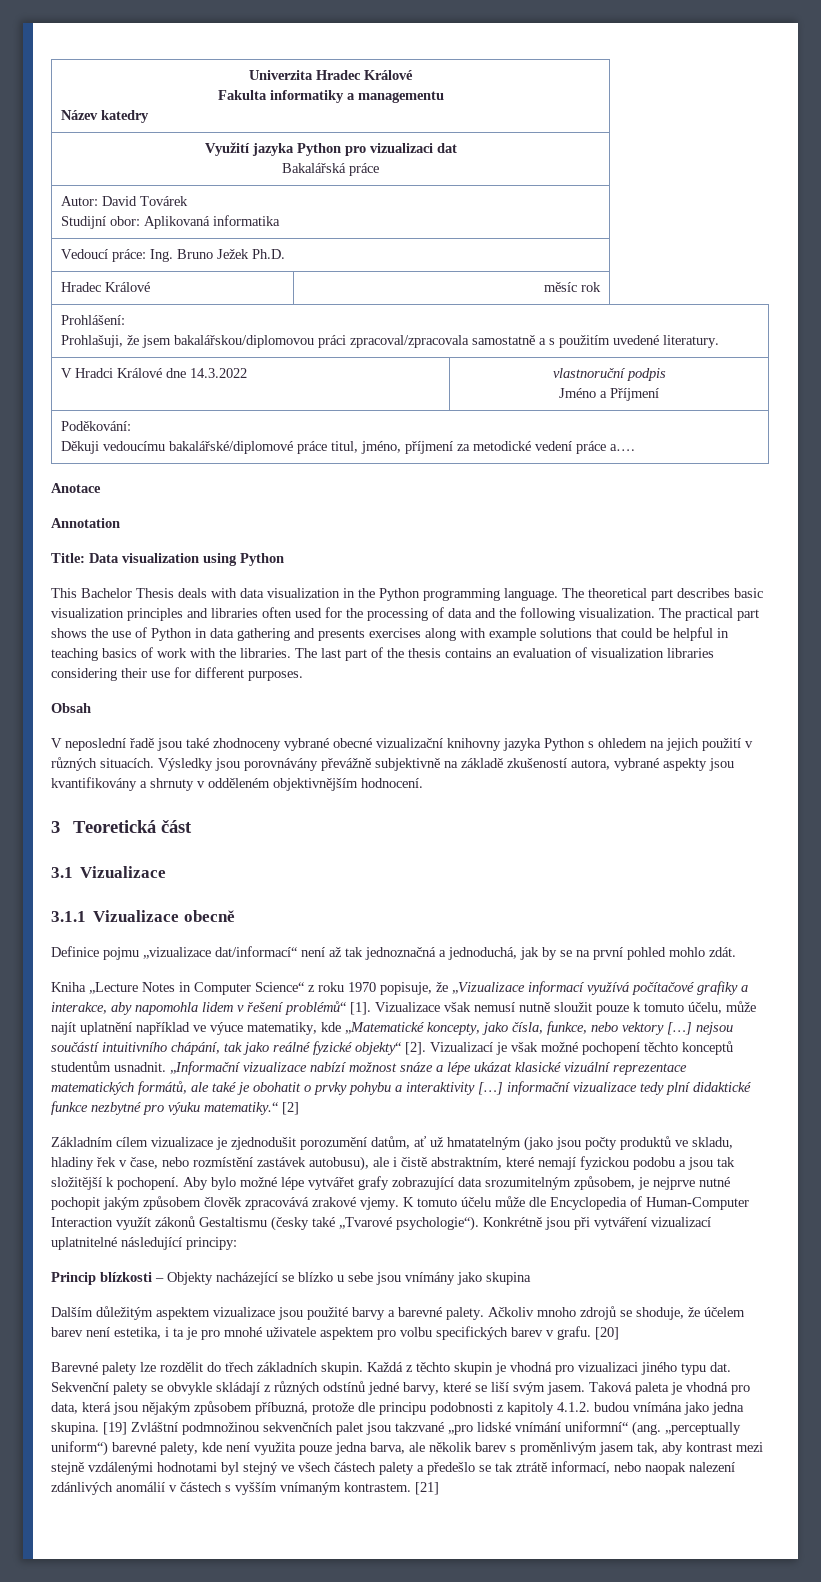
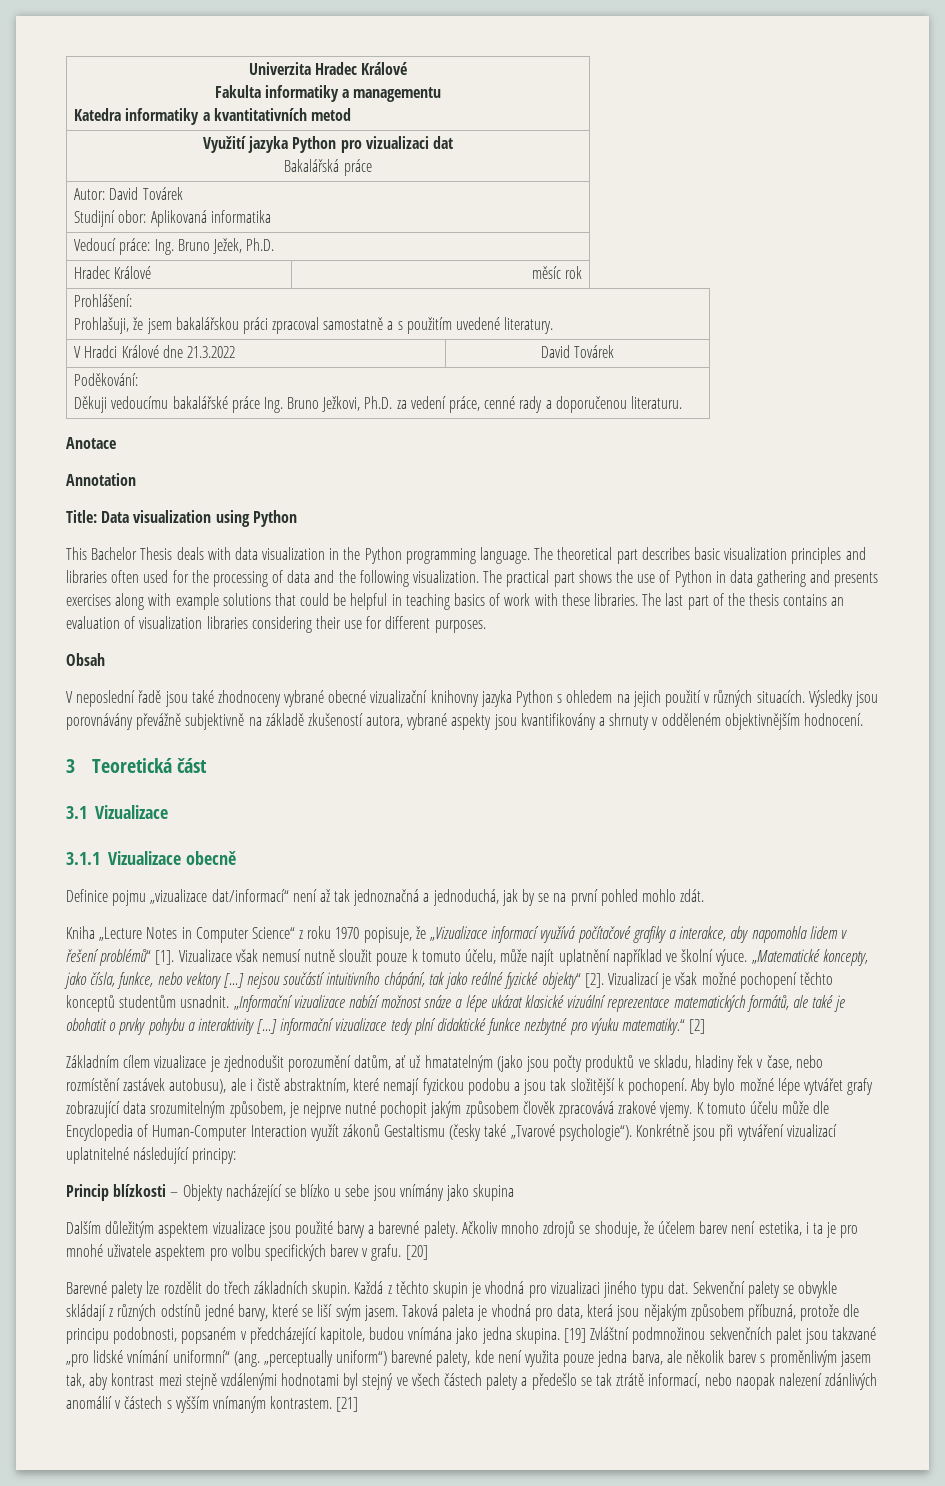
[61,110,150,123] Název katedry -> [74,108,351,125] Katedra informatiky a kvantitativních metod
[217,249,250,259] Ježek -> [212,238,242,254] Ježek,
[174,335,470,348] bakalářskou/diplomovou práci zpracoval/zpracovala -> [175,317,320,334] bakalářskou práci zpracoval
[190,368,248,378] [552,368,666,381] [559,388,659,401] [61,421,132,431] [61,441,636,454] 14.3.2022 | vlastnoruční podpis // Jméno a Příjmení // Poděkování: // Děkuji vedoucímu bakalářské/diplomové práce titul, jméno, příjmení za metodické vedení práce a…. -> [186,346,235,358] [540,345,615,358] [74,373,139,386] [74,396,682,413] 21.3.2022 | David Továrek // Poděkování: // Děkuji vedoucímu bakalářské práce Ing. Bruno Ježkovi, Ph.D. za vedení práce, cenné rady a doporučenou literaturu.
[219,648,236,658] the -> [561,593,590,606] these
[210,1022,341,1035] výuce matematiky, kde -> [681,949,748,966] školní výuce.
[430,1402,590,1415] podobnosti z kapitoly 4.1.2. -> [113,1327,365,1344] podobnosti, popsaném v předcházející kapitole,

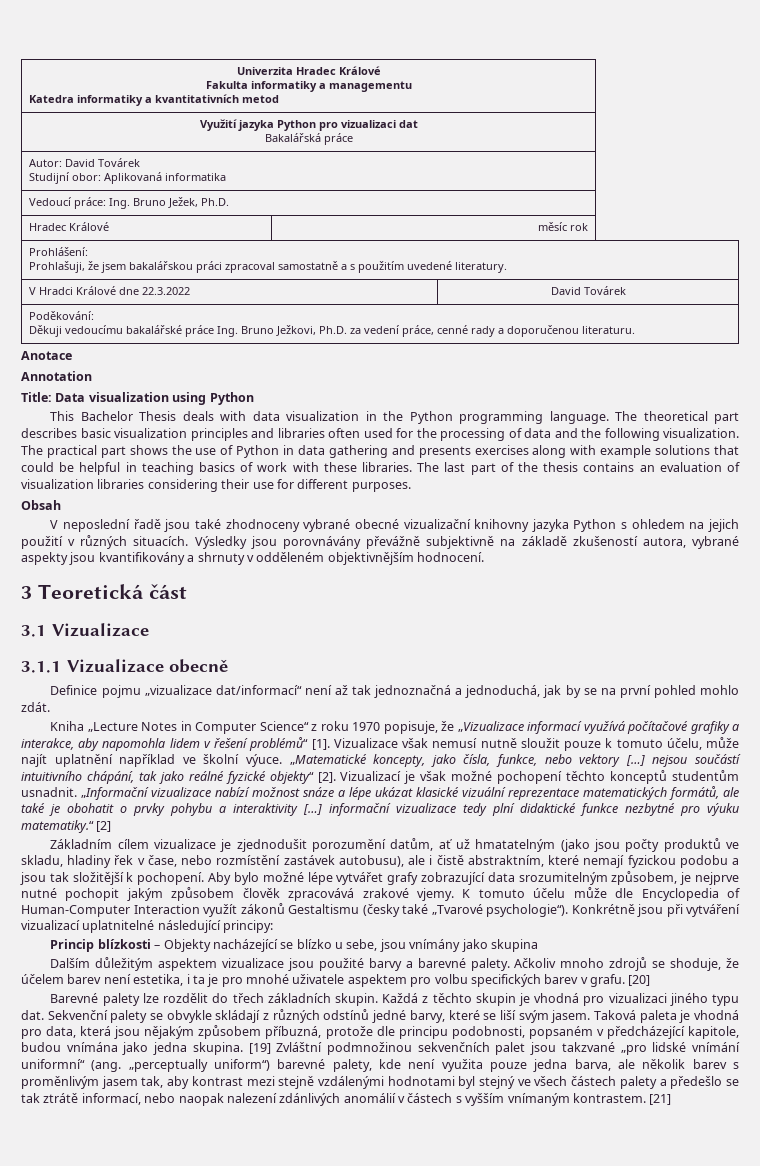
[186,346,235,358] 21.3.2022 -> [142,287,191,295] 22.3.2022
[345,1184,370,1197] sebe -> [346,939,378,951] sebe,

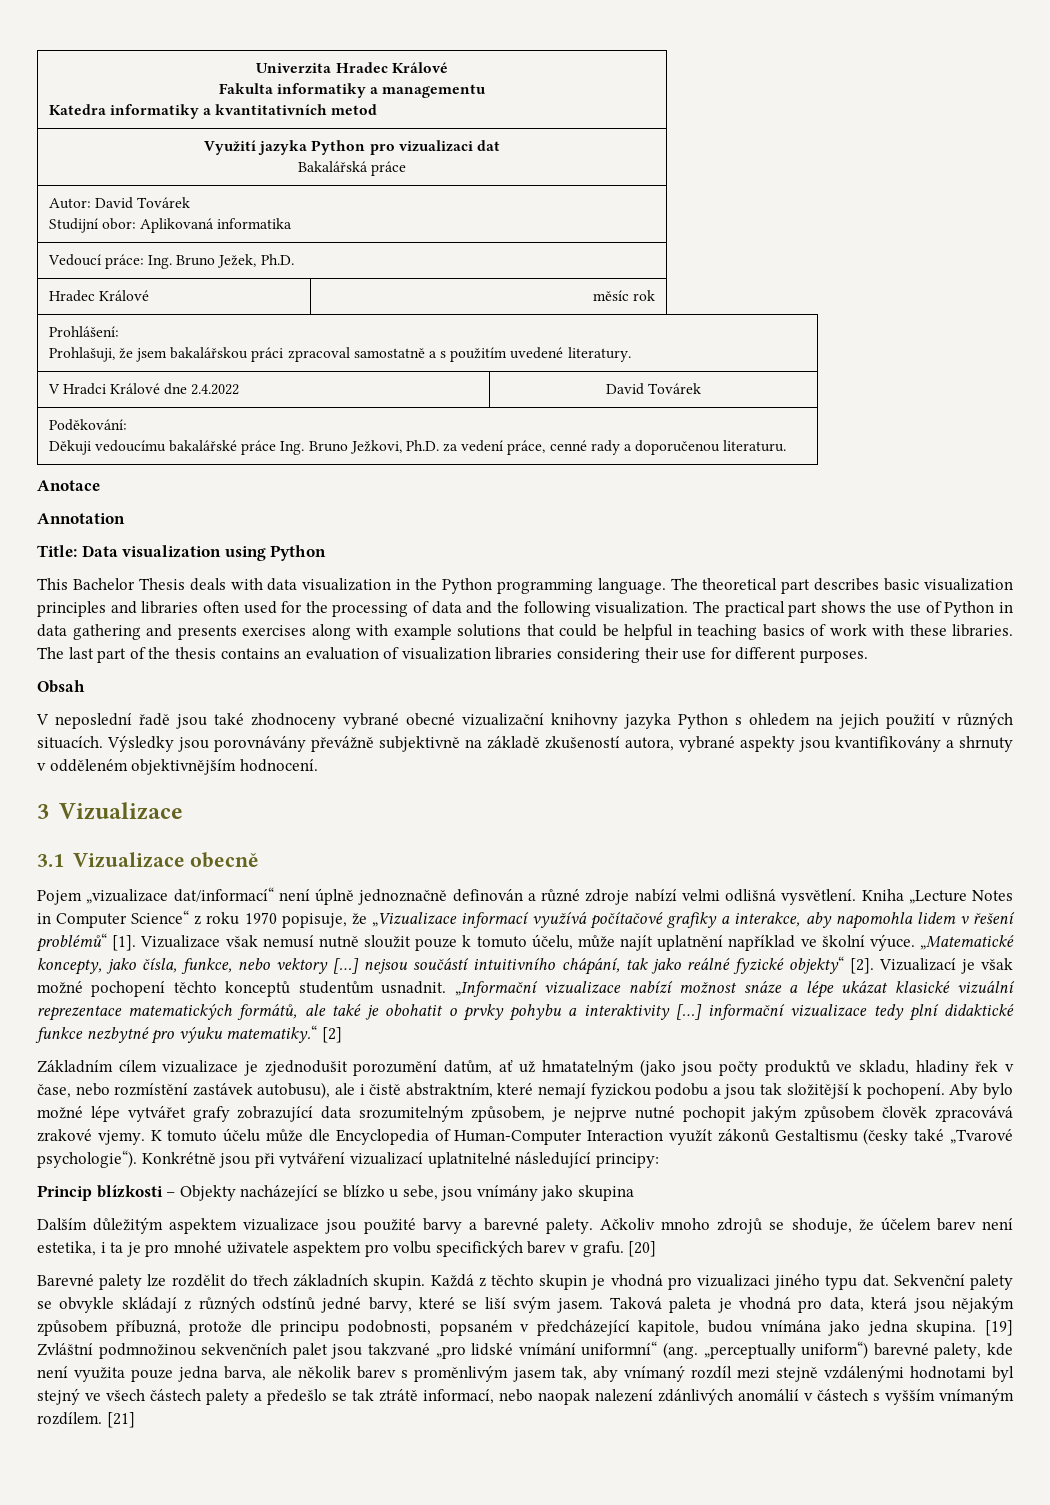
[142,287,191,295] 22.3.2022 -> [191,384,240,395] 2.4.2022
[38,584,188,599] [21,625,46,637] Teoretická část // 3.1 -> (49, 811) none
[21,661,61,673] 3.1.1 -> [37,854,64,867] 3.1
[50,685,141,698] Definice pojmu -> [37,890,82,905] Pojem
[334,685,740,698] [21,702,50,712] až tak jednoznačná a jednoduchá, jak by se na první pohled mohlo zdát. // -> [315,888,857,905] úplně jednoznačně definován a různé zdroje nabízí velmi odlišná vysvětlení.
[191,1076,243,1086] kontrast -> [623,1365,732,1382] vnímaný rozdíl
[572,1093,646,1103] kontrastem. -> [37,1412,102,1425] rozdílem.

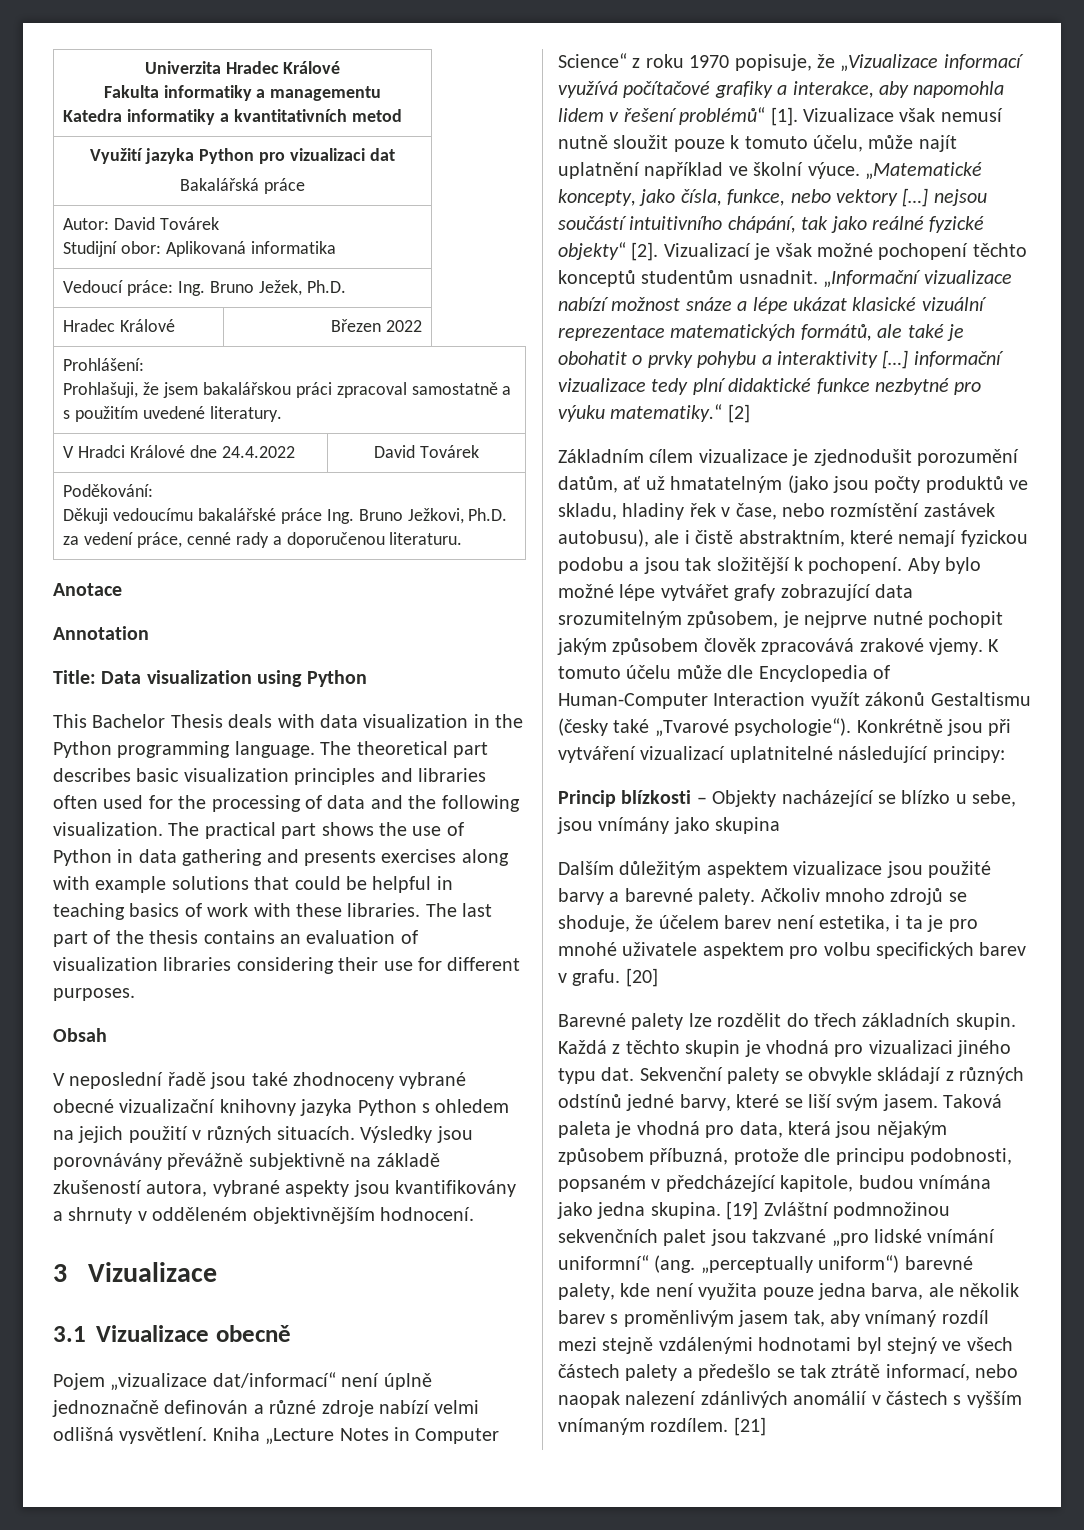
[593,290,656,301] měsíc rok -> [330,319,422,332] Březen 2022
[191,384,240,395] 2.4.2022 -> [221,446,295,458] 24.4.2022

